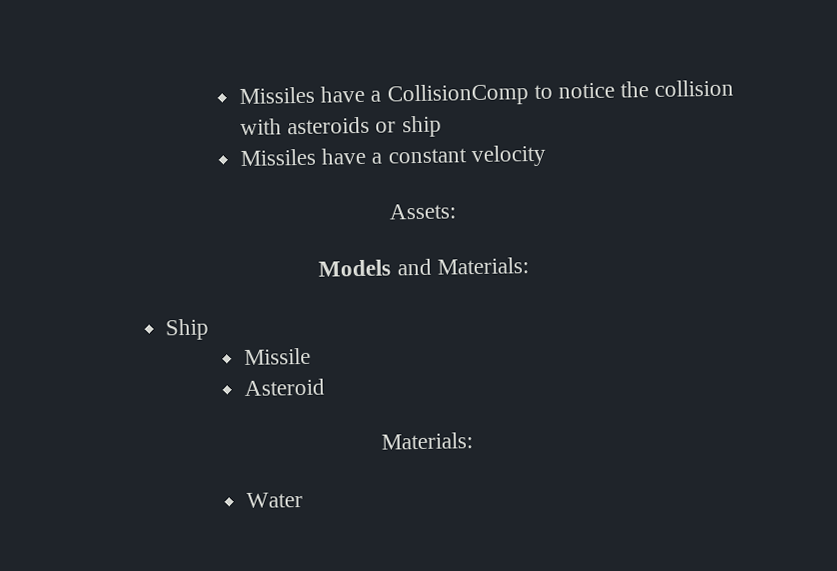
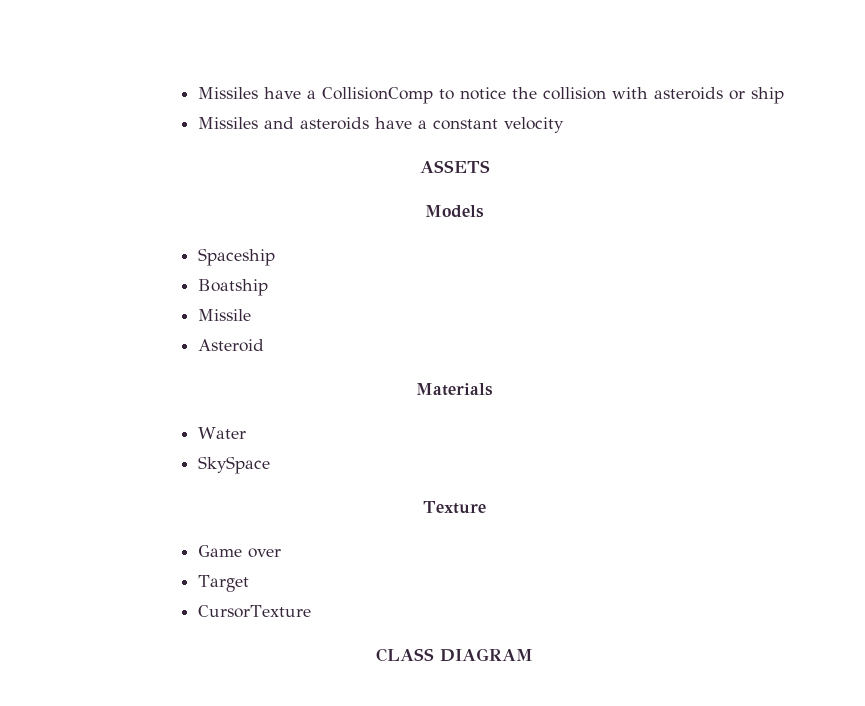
(317, 157) none -> [263,117,369,130] and asteroids
[389,203,456,220] Assets: -> [419,160,490,173] ASSETS
[396,257,529,276] [165,318,210,341] and Materials: // Ship -> [197,248,275,266] [197,279,268,296] // Spaceship // Boatship
[380,432,473,450] Materials: -> [416,383,493,396] Materials
(304, 499) none -> [197,456,270,474] [423,501,487,514] [197,545,281,558] [197,575,249,592] [197,605,311,618] [376,648,533,662] // SkySpace // Texture // Game over // Target // CursorTexture // CLASS DIAGRAM

